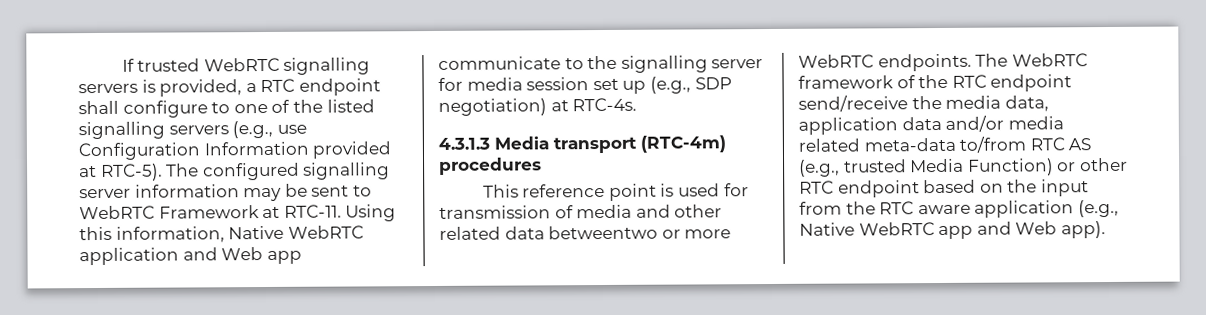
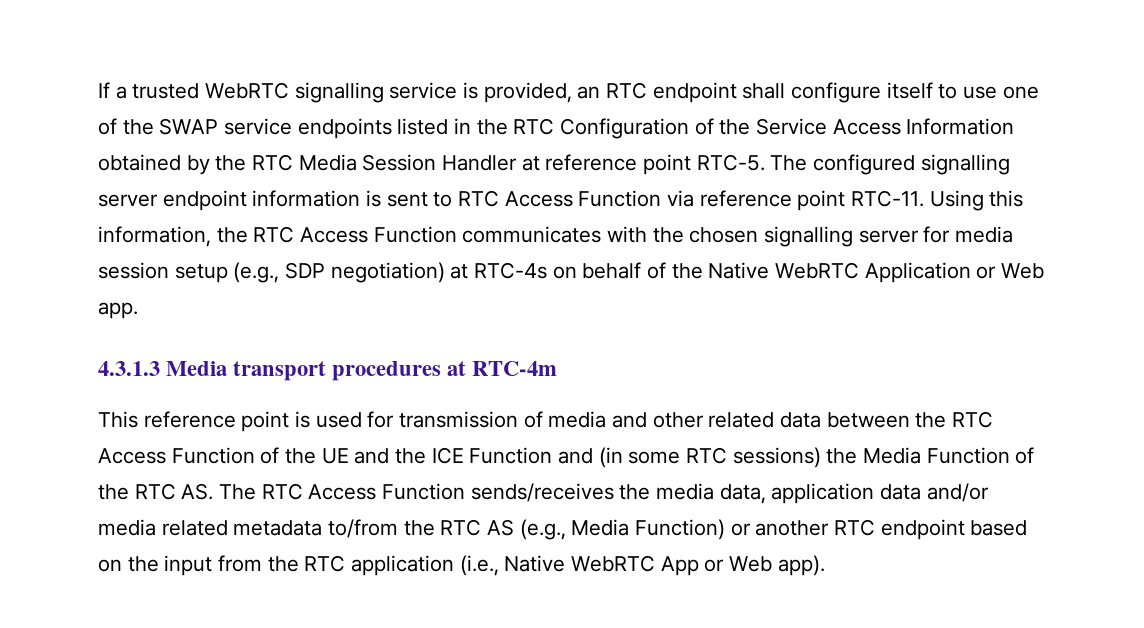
(135, 65) none -> [115,86,127,99] a
[78,83,138,94] servers -> [389,82,458,99] service
[245,83,257,93] a -> [577,86,601,99] an
[211,99,375,114] [78,120,307,140] [78,141,393,161] [79,162,391,181] [79,183,372,202] [79,204,397,222] [79,225,364,243] [79,247,302,266] [438,55,618,70] to one of the listed signalling servers (e.g., use Configuration Information provided at RTC-5). The configured signalling server information may be sent to WebRTC Framework at RTC-11. Using this information, Native WebRTC application and Web app communicate to the -> [886,82,1039,99] [98,118,1015,139] [98,154,1010,175] [98,190,1024,211] [98,226,759,247] itself to use one of the SWAP service endpoints listed in the RTC Configuration of the Service Access Information obtained by the RTC Media Session Handler at reference point RTC-5. The configured signalling server endpoint information is sent to RTC Access Function via reference point RTC-11. Using this information, the RTC Access Function communicates with the chosen
[592,78,647,94] set up -> [174,264,228,283] setup
[572,97,638,112] RTC-4s. -> [474,262,1045,283] [98,302,138,319] RTC-4s on behalf of the Native WebRTC Application or Web app.
[640,135,726,153] (RTC-4m) -> (327, 371) none
(542, 166) none -> [447,361,558,376] at RTC-4m
[548,225,732,240] [798,53,1088,72] [798,74,1073,92] [798,95,908,112] betweentwo or more WebRTC endpoints. The WebRTC framework of the RTC endpoint send/receive -> [826,411,994,428] [98,447,1035,468] [98,483,614,502] between the RTC Access Function of the UE and the ICE Function and (in some RTC sessions) the Media Function of the RTC AS. The RTC Access Function sends/receives
[863,136,1027,153] meta-data to/from -> [233,519,435,538] metadata to/from the
[843,159,907,173] trusted -> (566, 529) none
[1079,157,1128,172] other -> [755,520,830,536] another
[917,199,1119,218] [799,221,1012,240] aware application (e.g., Native WebRTC app and -> [351,555,725,576] application (i.e., Native WebRTC App or

